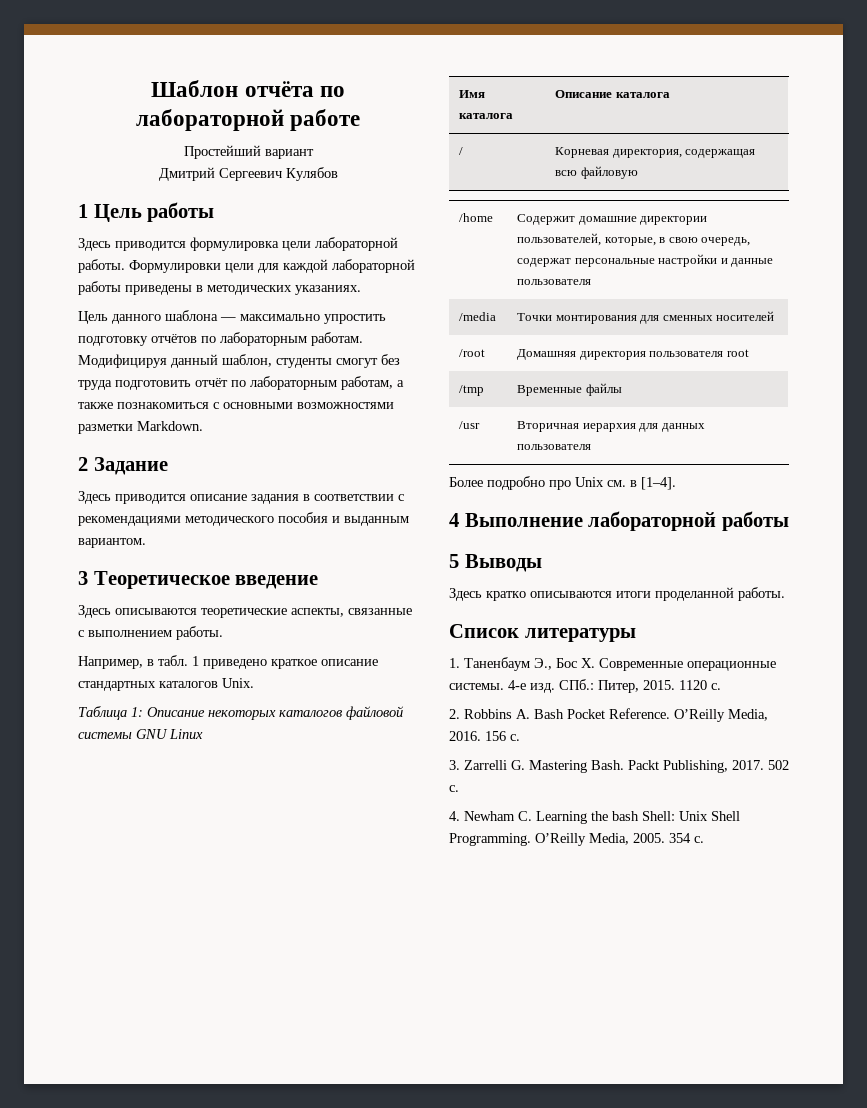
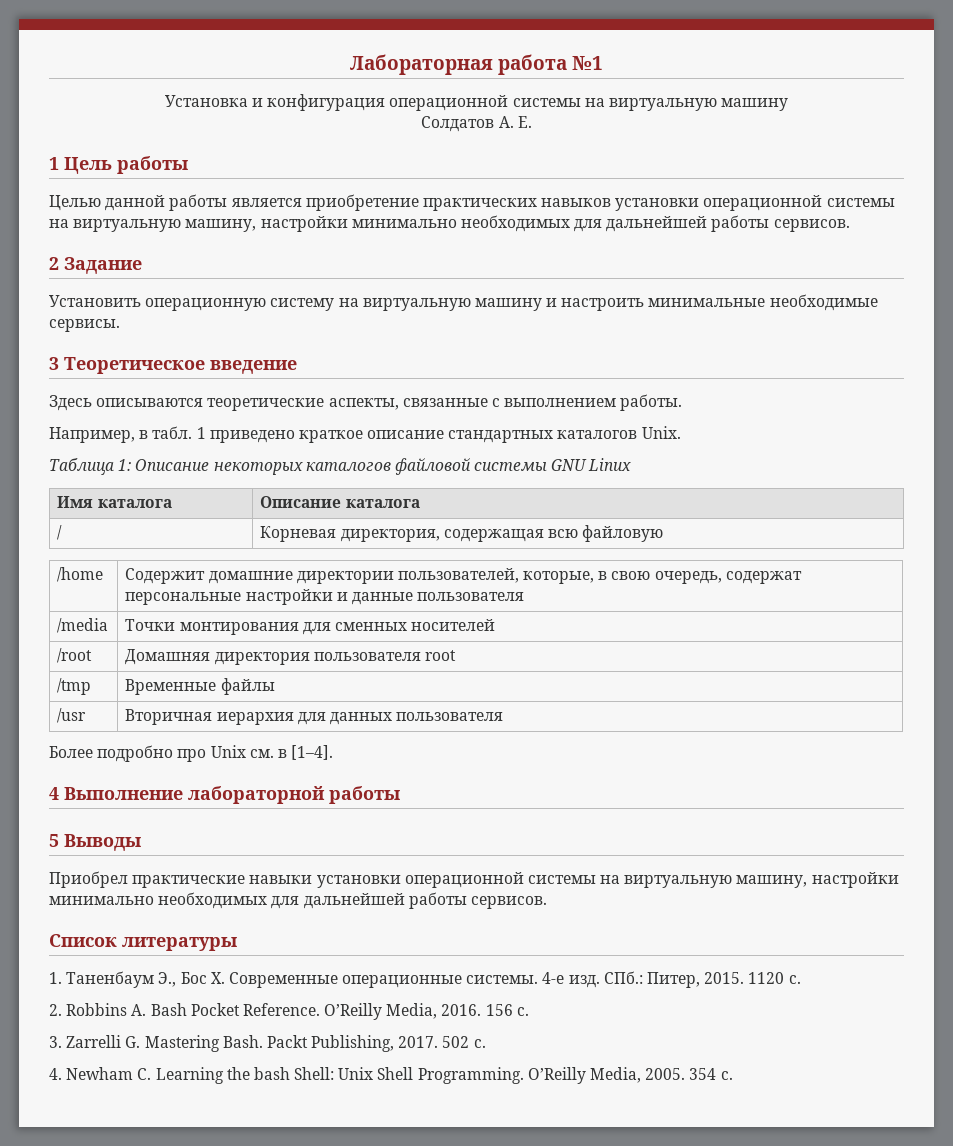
[151,80,345,97] [135,109,361,131] [183,145,314,159] [158,167,338,181] [78,202,215,222] [78,237,398,251] [78,259,415,273] [78,281,361,295] [78,310,386,324] [78,332,363,346] [78,354,400,368] [78,376,404,390] [78,402,394,409] [78,421,203,434] [78,457,168,475] [78,491,404,504] [78,512,409,526] [78,538,146,548] Шаблон отчёта по лабораторной работе // Простейший вариант // Дмитрий Сергеевич Кулябов // 1 Цель работы // Здесь приводится формулировка цели лабораторной работы. Формулировки цели для каждой лабораторной работы приведены в методических указаниях. // Цель данного шаблона — максимально упростить подготовку отчётов по лабораторным работам. Модифицируя данный шаблон, студенты смогут без труда подготовить отчёт по лабораторным работам, а также познакомиться с основными возможностями разметки Markdown. // 2 Задание // Здесь приводится описание задания в соответствии с рекомендациями методического пособия и выданным вариантом. -> [349,54,604,75] [164,94,789,111] [421,116,532,132] [49,156,188,174] [49,194,895,211] [49,215,850,232] [49,257,142,274] [49,294,878,311] [49,319,120,332] Лабораторная работа №1 // Установка и конфигурация операционной системы на виртуальную машину // Солдатов А. Е. // 1 Цель работы // Целью данной работы является приобретение практических навыков установки операционной системы на виртуальную машину, настройки минимально необходимых для дальнейшей работы сервисов. // 2 Задание // Установить операционную систему на виртуальную машину и настроить минимальные необходимые сервисы.
[449,587,785,601] Здесь кратко описываются итоги проделанной работы. -> [49,871,899,888] [49,892,547,909] Приобрел практические навыки установки операционной системы на виртуальную машину, настройки минимально необходимых для дальнейшей работы сервисов.

